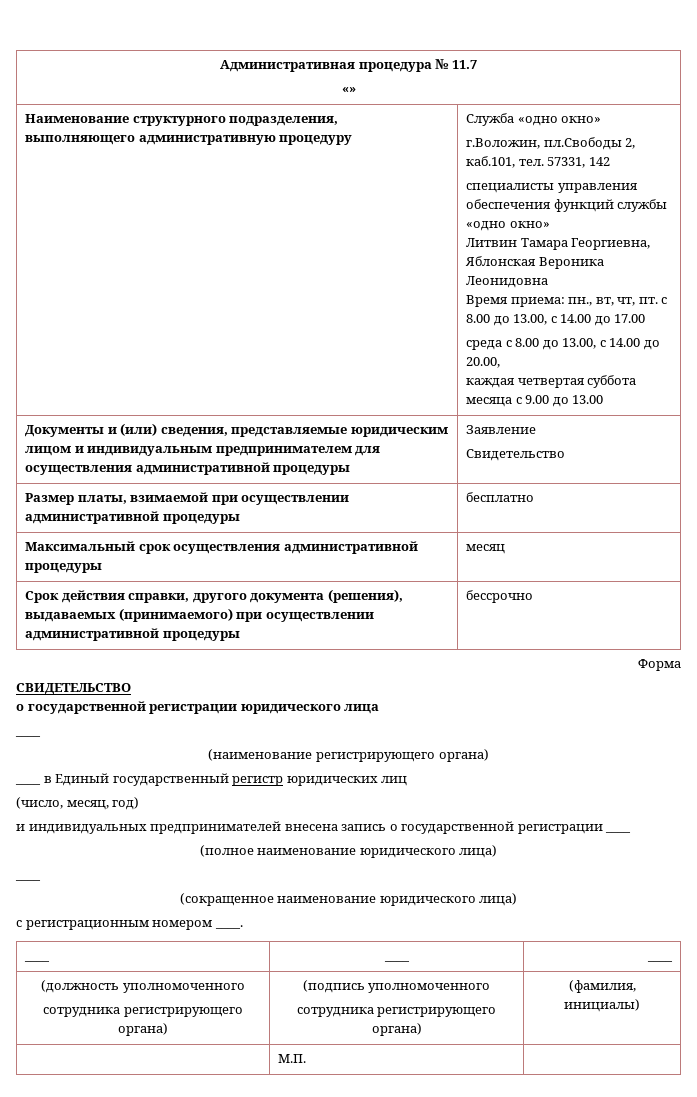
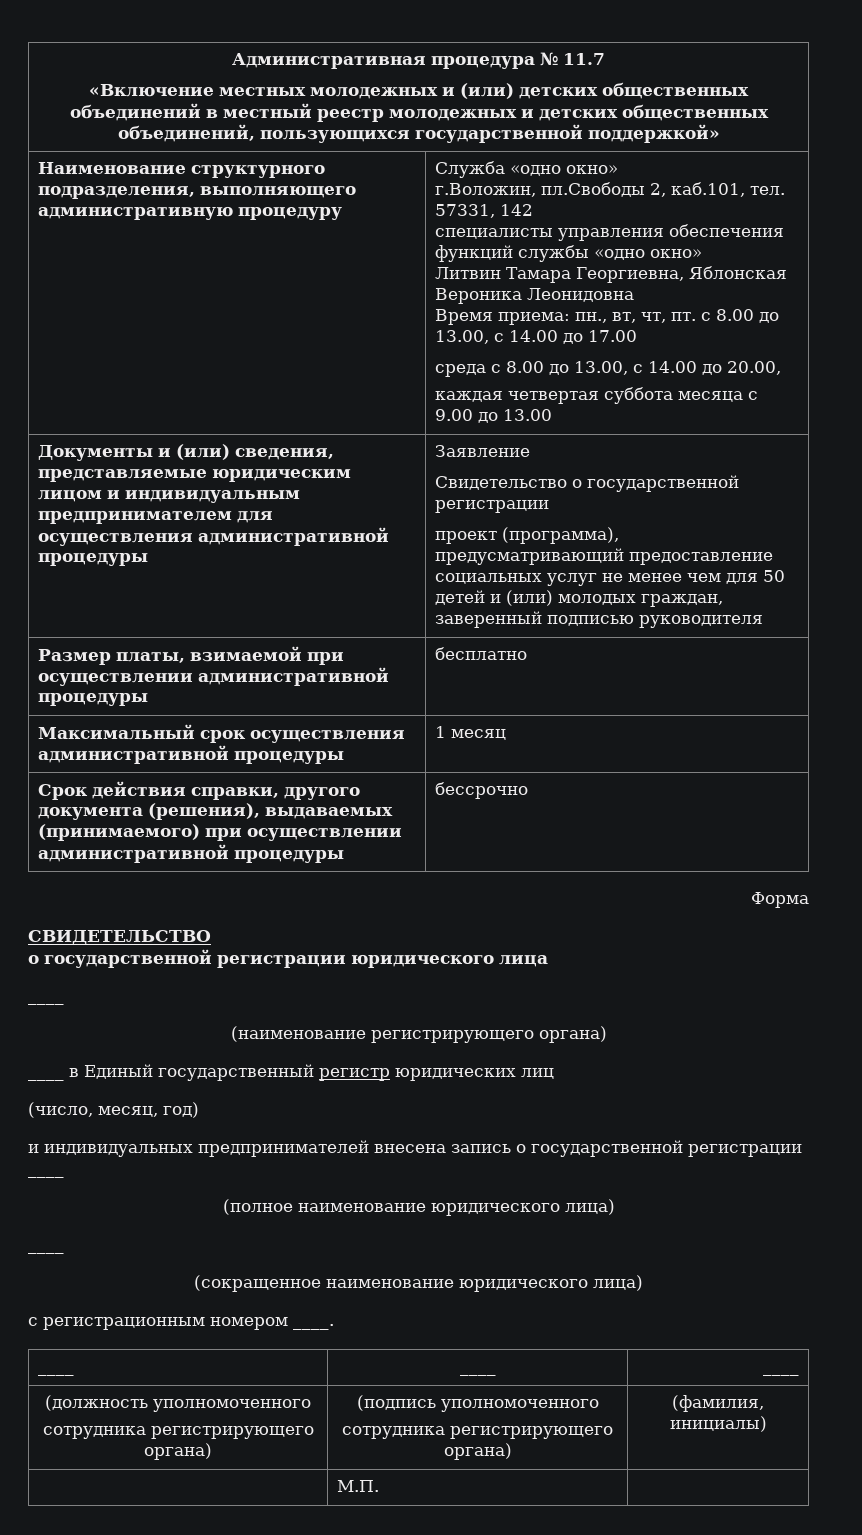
[341,87,356,93] «» -> [88,82,749,99] [69,103,769,122] [117,124,720,143] «Включение местных молодежных и (или) детских общественных объединений в местный реестр молодежных и детских общественных объединений, пользующихся государственной поддержкой»
(566, 455) none -> [572,475,740,492] [435,500,550,513] [435,527,620,544] [435,548,774,565] [435,570,786,586] [435,590,724,607] [435,611,764,628] о государственной регистрации // проект (программа), предусматривающий предоставление социальных услуг не менее чем для 50 детей и (или) молодых граждан, заверенный подписью руководителя
(103, 568) none -> [435,726,447,738] 1

